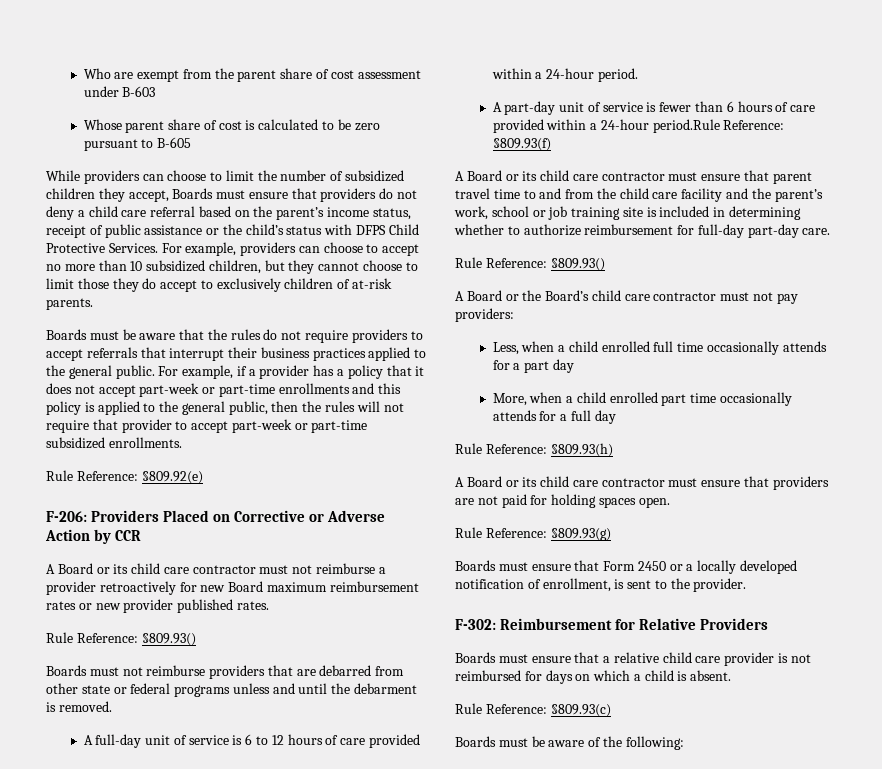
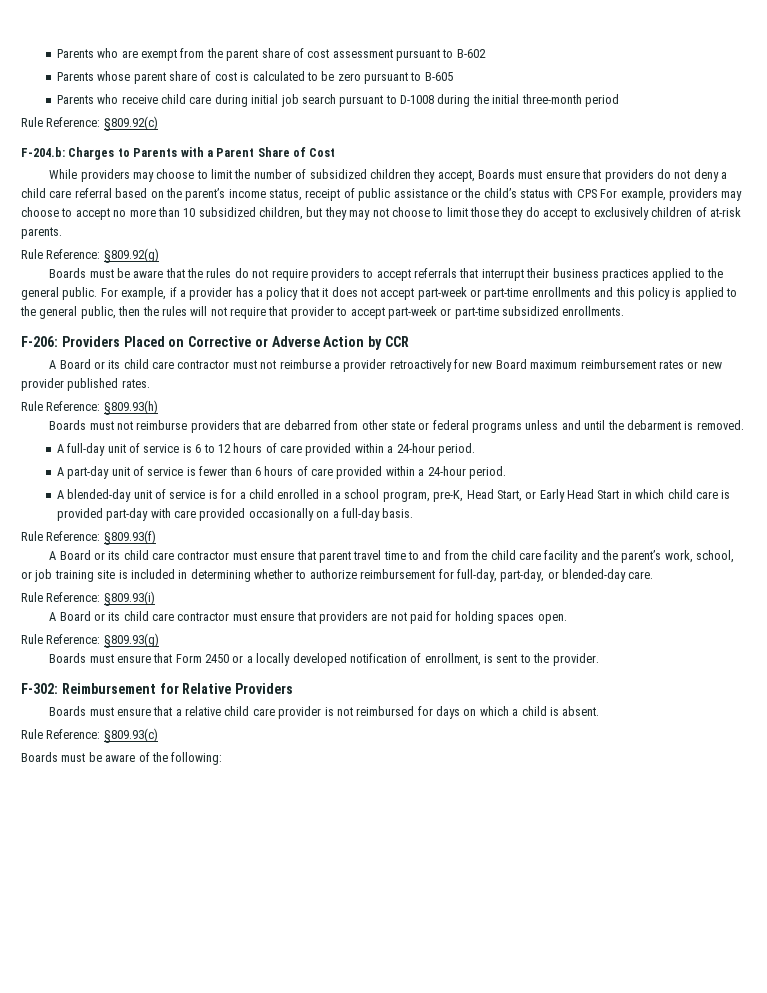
[83,68,111,79] Who -> [56,48,119,58] Parents who
[83,86,156,97] [83,119,122,130] under B-603 // Whose -> [395,49,486,61] [56,71,131,81] pursuant to B-602 // Parents whose
(192, 142) none -> [56,94,619,107] [21,116,158,131] [21,147,336,160] // Parents who receive child care during initial job search pursuant to D-1008 during the initial three-month period // Rule Reference: §809.92(c) // F-204.b: Charges to Parents with a Parent Share of Cost
[142,174,164,181] can -> [132,172,154,182] may
[356,224,419,235] [46,243,158,253] DFPS Child Protective Services. -> [576,189,597,198] CPS
[298,246,320,253] can -> [721,191,743,201] may
[318,262,360,271] cannot -> [349,208,389,220] may not
(93, 304) none -> [21,248,159,263] // Rule Reference: §809.92(g)
[46,470,203,484] // Rule Reference: §809.92(e) -> (625, 311) none
[141,633,196,646] §809.93() -> [103,400,158,415] §809.93(h)
[652,119,720,133] period.Rule -> [468,466,506,479] [56,489,731,502] [56,508,414,521] [21,531,43,541] period. // A blended-day unit of service is for a child enrolled in a school program, pre-K, Head Start, or Early Head Start in which child care is provided part-day with care provided occasionally on a full-day basis. // Rule
[491,206,529,217] school -> [696,550,735,563] school,
[697,224,799,238] full-day part-day -> [456,569,626,582] full-day, part-day, or blended-day
[550,258,605,271] [455,290,798,304] [455,308,514,322] [492,341,827,355] [492,359,574,373] [492,392,792,406] [492,410,616,424] [455,443,613,457] §809.93() // A Board or the Board’s child care contractor must not pay providers: // Less, when a child enrolled full time occasionally attends for a part day // More, when a child enrolled part time occasionally attends for a full day // Rule Reference: §809.93(h) -> [103,591,155,606] §809.93(i)

